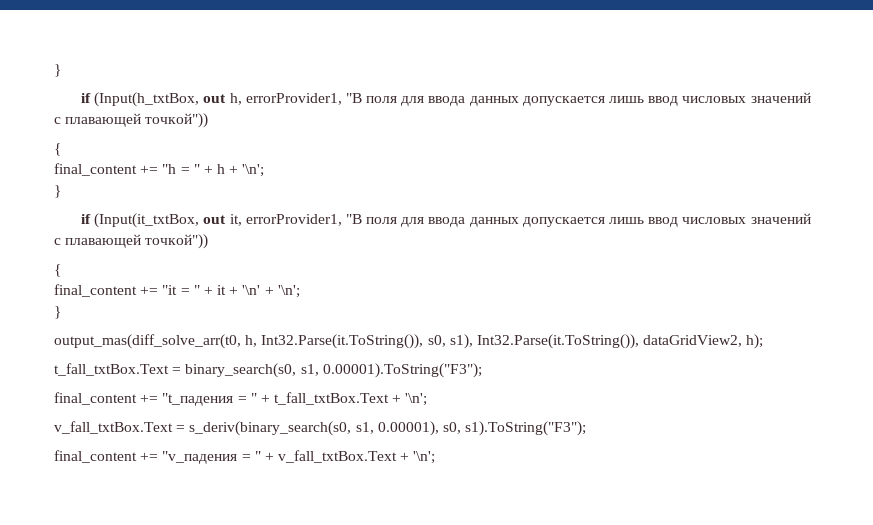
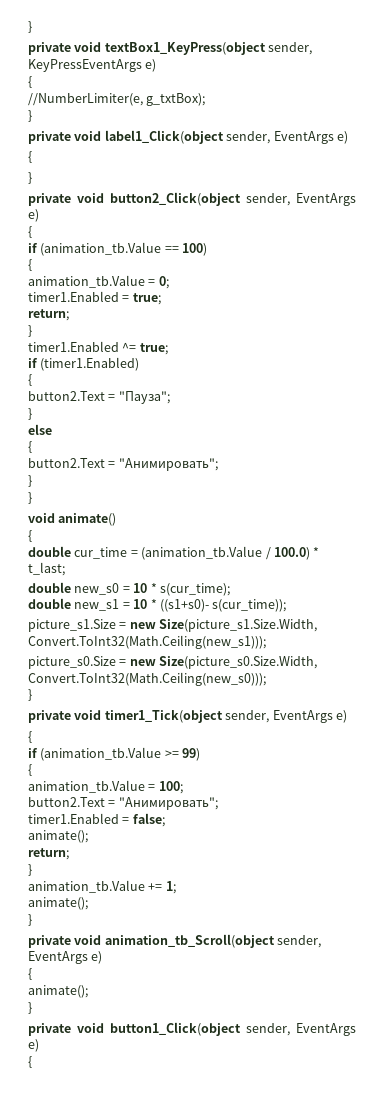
[54,64,61,77] [80,92,811,107] [54,113,209,128] [54,143,61,156] [54,163,265,177] [54,185,61,198] [80,213,811,228] [54,234,209,249] [54,264,61,277] [54,284,300,298] [54,306,61,319] [54,334,764,349] [54,363,482,378] [54,392,428,406] [54,421,587,436] [54,450,436,464] } // if (Input(h_txtBox, out h, errorProvider1, "В поля для ввода данных допускается лишь ввод числовых значений с плавающей точкой")) // { // final_content += "h = " + h + '\n'; // } // if (Input(it_txtBox, out it, errorProvider1, "В поля для ввода данных допускается лишь ввод числовых значений с плавающей точкой")) // { // final_content += "it = " + it + '\n' + '\n'; // } // output_mas(diff_solve_arr(t0, h, Int32.Parse(it.ToString()), s0, s1), Int32.Parse(it.ToString()), dataGridView2, h); // t_fall_txtBox.Text = binary_search(s0, s1, 0.00001).ToString("F3"); // final_content += "t_падения = " + t_fall_txtBox.Text + '\n'; // v_fall_txtBox.Text = s_deriv(binary_search(s0, s1, 0.00001), s0, s1).ToString("F3"); // final_content += "v_падения = " + v_fall_txtBox.Text + '\n'; -> [28,21,32,33] [28,42,313,55] [28,59,157,72] [28,76,32,88] [28,93,206,106] [28,110,32,122] [28,130,348,144] [28,151,32,163] [28,172,32,184] [28,192,356,206] [28,209,39,222] [28,226,32,238] [28,242,208,256] [28,259,32,271] [28,275,169,289] [28,291,161,305] [28,309,69,321] [28,325,32,337] [28,341,168,355] [28,357,140,371] [28,374,32,386] [28,391,170,404] [28,408,32,420] [28,424,52,435] [28,441,32,453] [28,458,218,471] [28,475,32,487] [28,492,32,504] [28,513,117,526] [28,530,32,542] [28,546,320,560] [28,562,65,576] [28,582,230,596] [28,598,287,612] [28,619,318,632] [28,635,266,649] [28,656,318,669] [28,672,266,686] [28,689,32,701] [28,710,347,723] [28,731,32,743] [28,747,201,761] [28,764,32,776] [28,780,183,794] [28,797,218,810] [28,813,165,827] [28,830,88,843] [28,848,69,860] [28,864,32,876] [28,880,176,894] [28,897,88,910] [28,914,32,926] [28,934,322,948] [28,951,103,964] [28,968,32,980] [28,985,88,998] [28,1002,32,1014] [28,1022,356,1036] [28,1039,39,1052] [28,1056,32,1068] } // private void textBox1_KeyPress(object sender, KeyPressEventArgs e) // { // //NumberLimiter(e, g_txtBox); // } // private void label1_Click(object sender, EventArgs e) // { // } // private void button2_Click(object sender, EventArgs e) // { // if (animation_tb.Value == 100) // { // animation_tb.Value = 0; // timer1.Enabled = true; // return; // } // timer1.Enabled ^= true; // if (timer1.Enabled) // { // button2.Text = "Пауза"; // } // else // { // button2.Text = "Анимировать"; // } // } // void animate() // { // double cur_time = (animation_tb.Value / 100.0) * t_last; // double new_s0 = 10 * s(cur_time); // double new_s1 = 10 * ((s1+s0)- s(cur_time)); // picture_s1.Size = new Size(picture_s1.Size.Width, Convert.ToInt32(Math.Ceiling(new_s1))); // picture_s0.Size = new Size(picture_s0.Size.Width, Convert.ToInt32(Math.Ceiling(new_s0))); // } // private void timer1_Tick(object sender, EventArgs e) // { // if (animation_tb.Value >= 99) // { // animation_tb.Value = 100; // button2.Text = "Анимировать"; // timer1.Enabled = false; // animate(); // return; // } // animation_tb.Value += 1; // animate(); // } // private void animation_tb_Scroll(object sender, EventArgs e) // { // animate(); // } // private void button1_Click(object sender, EventArgs e) // {

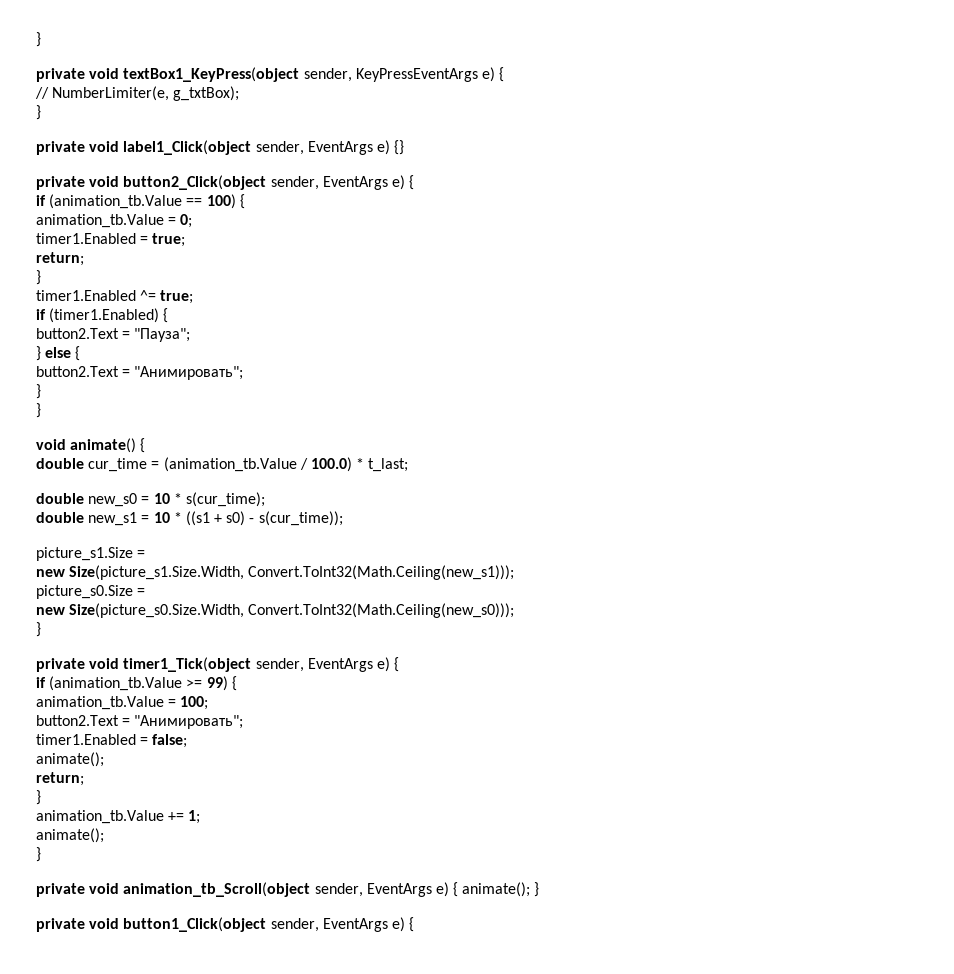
[28,76,32,88] [28,93,143,106] // { // //NumberLimiter(e, -> [499,67,505,82] [35,86,170,101] { // // NumberLimiter(e,
[28,151,32,163] [28,172,32,184] // { // } -> [394,140,405,155] {}
(39, 215) // -> (405, 182) none
(208, 249) // -> (236, 201) none
(140, 364) // -> (160, 315) none
(32, 414) // -> (41, 353) none
(52, 429) // -> (72, 352) none
(117, 519) // -> (137, 445) none
[159,599,209,612] ((s1+s0)- -> [185,511,255,526] ((s1 + s0) -
(127, 625) none -> (146, 554) //
(127, 662) none -> (146, 592) //
(347, 716) // -> (390, 664) none
(201, 754) // -> (228, 683) none
[28,968,32,980] [28,985,88,998] // { // animate(); // -> [453,882,531,897] { animate();
(39, 1045) // -> (405, 924) none

